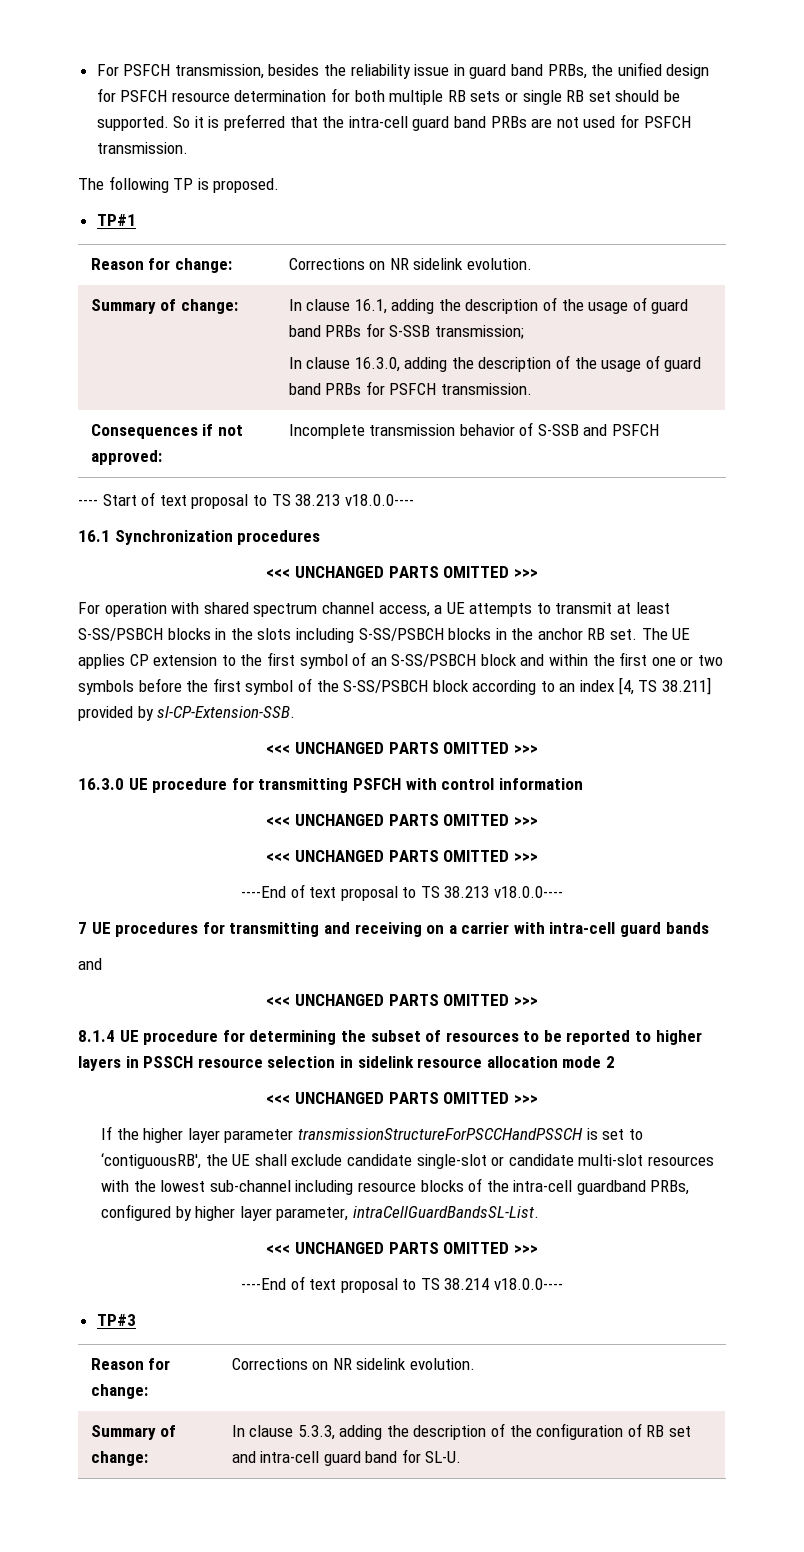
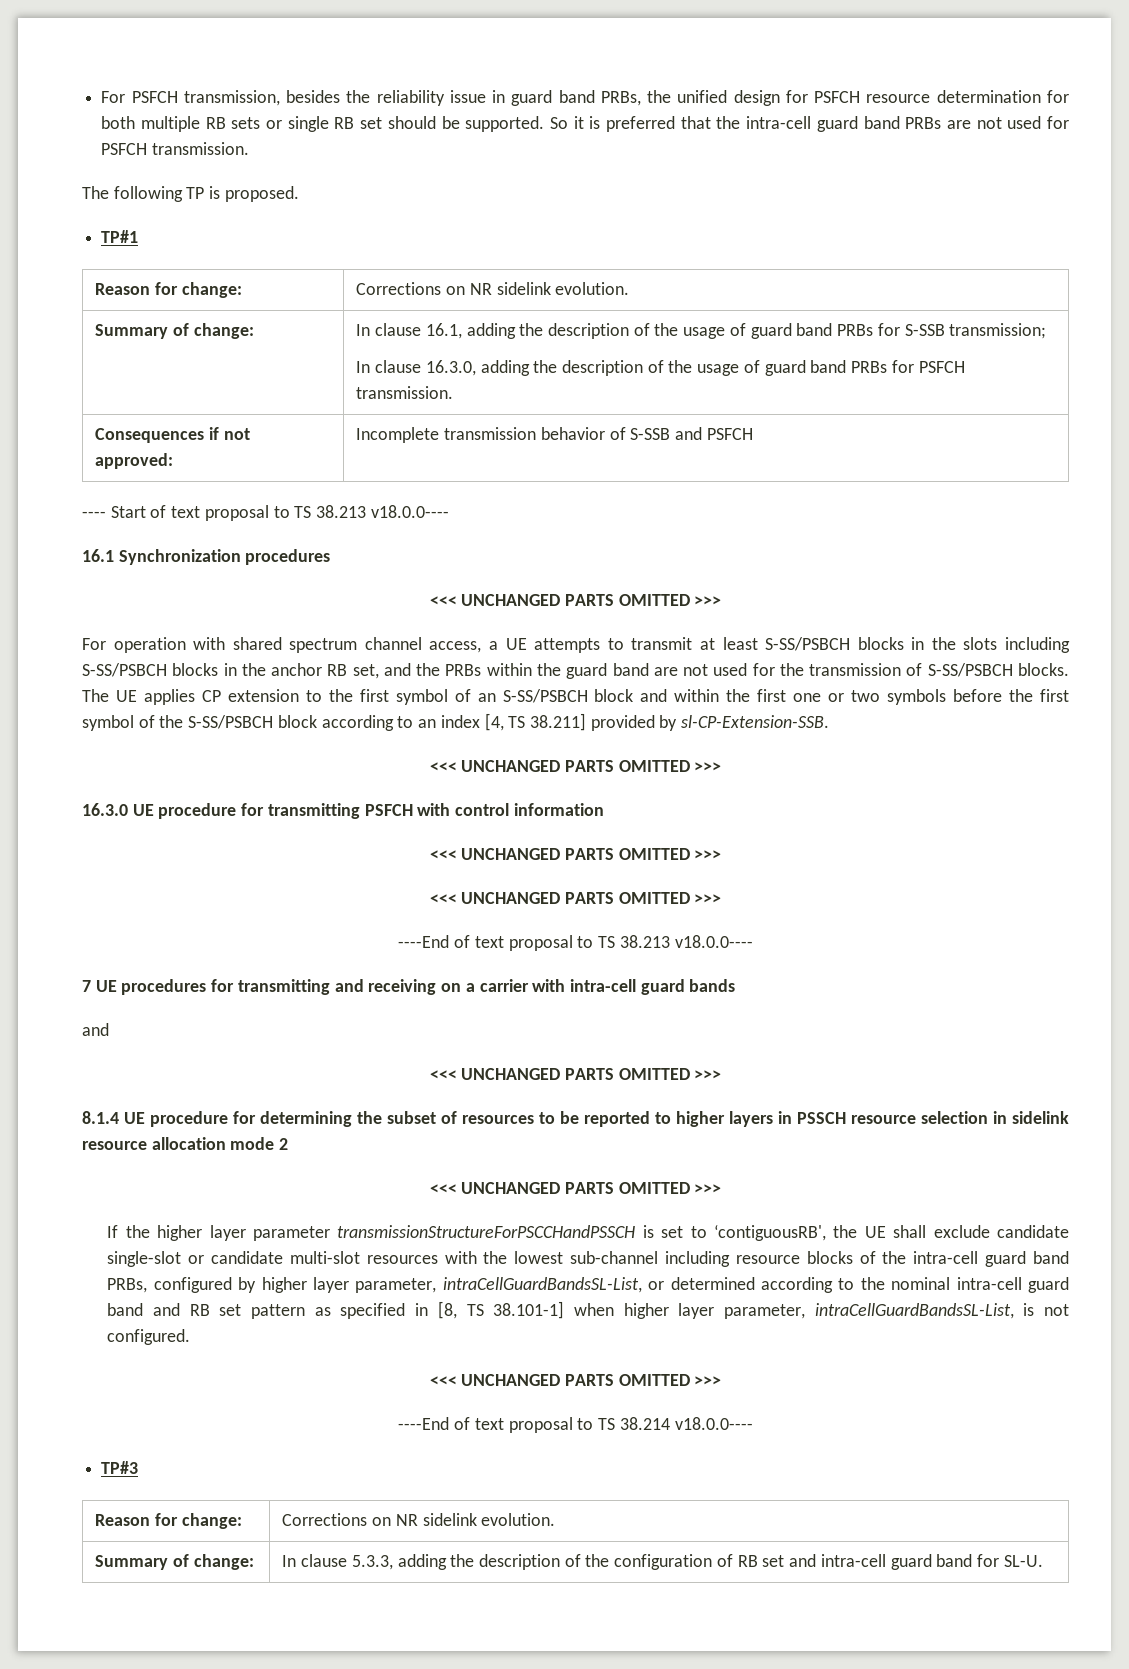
[610,629,638,640] set. -> [352,663,1069,679] set, and the PRBs within the guard band are not used for the transmission of S-SS/PSBCH blocks.
[576,1180,646,1195] guardband -> [985,1251,1069,1267] guard band
[352,1206,539,1218] intraCellGuardBandsSL-List. -> [442,1277,1070,1293] [107,1301,1070,1319] [107,1329,191,1345] intraCellGuardBandsSL-List, or determined according to the nominal intra-cell guard band and RB set pattern as specified in [8, TS 38.101-1] when higher layer parameter, intraCellGuardBandsSL-List, is not configured.

